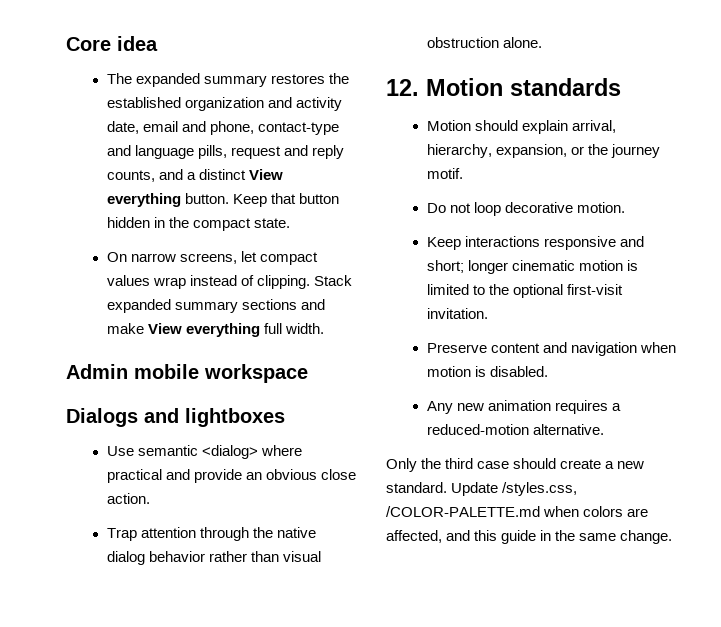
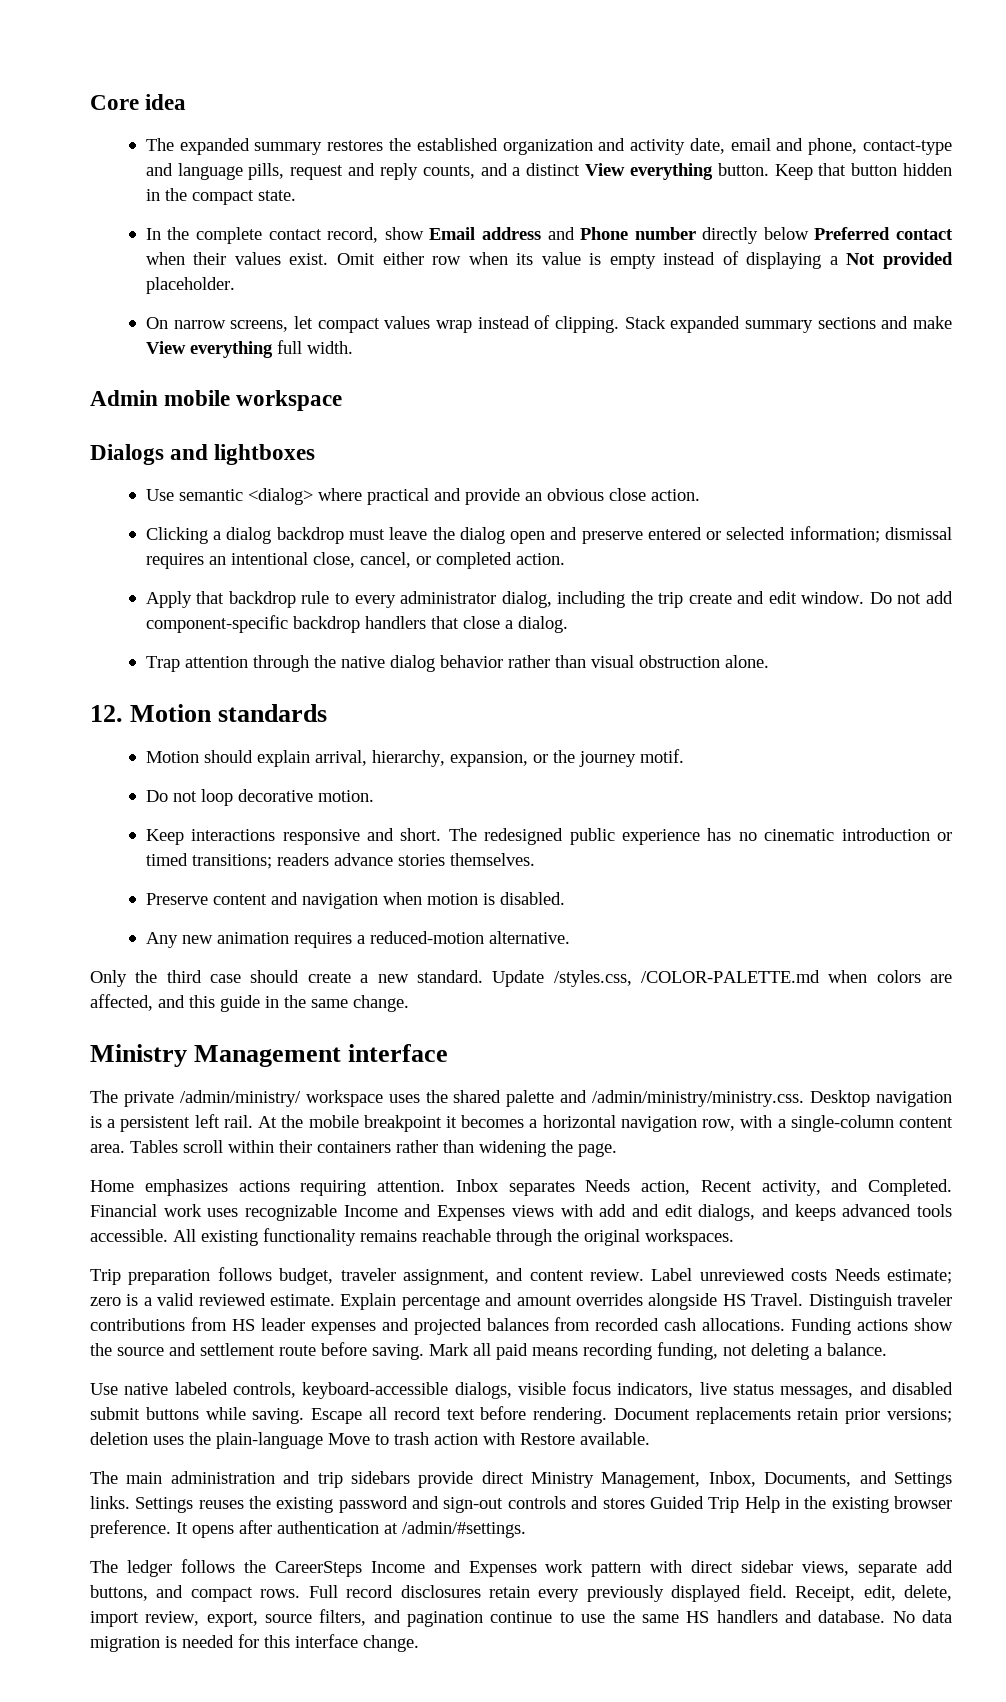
(291, 223) none -> [145,227,953,244] [145,251,953,269] [145,277,235,294] // In the complete contact record, show Email address and Phone number directly below Preferred contact when their values exist. Omit either row when its value is empty instead of displaying a Not provided placeholder.
(150, 498) none -> [145,526,953,544] [145,552,565,569] [145,591,953,608] [145,615,568,633] // Clicking a dialog backdrop must leave the dialog open and preserve entered or selected information; dismissal requires an intentional close, cancel, or completed action. // Apply that backdrop rule to every administrator dialog, including the trip create and edit window. Do not add component-specific backdrop handlers that close a dialog.
[426,260,639,274] [426,284,624,298] [426,308,488,319] short; longer cinematic motion is limited to the optional first-visit invitation. -> [400,828,953,845] [145,853,535,869] short. The redesigned public experience has no cinematic introduction or timed transitions; readers advance stories themselves.
(673, 537) none -> [90,1044,449,1067] [90,1090,953,1107] [90,1114,953,1132] [90,1140,617,1157] [90,1179,952,1196] [90,1204,952,1221] [90,1228,734,1246] [90,1267,952,1285] [90,1293,952,1310] [90,1317,954,1335] [90,1342,887,1360] [90,1381,953,1399] [90,1406,953,1424] [90,1432,650,1449] [90,1471,952,1488] [90,1496,953,1513] [90,1520,526,1538] [90,1559,953,1577] [90,1584,953,1602] [90,1609,953,1627] [90,1634,419,1652] // Ministry Management interface // The private /admin/ministry/ workspace uses the shared palette and /admin/ministry/ministry.css. Desktop navigation is a persistent left rail. At the mobile breakpoint it becomes a horizontal navigation row, with a single-column content area. Tables scroll within their containers rather than widening the page. // Home emphasizes actions requiring attention. Inbox separates Needs action, Recent activity, and Completed. Financial work uses recognizable Income and Expenses views with add and edit dialogs, and keeps advanced tools accessible. All existing functionality remains reachable through the original workspaces. // Trip preparation follows budget, traveler assignment, and content review. Label unreviewed costs Needs estimate; zero is a valid reviewed estimate. Explain percentage and amount overrides alongside HS Travel. Distinguish traveler contributions from HS leader expenses and projected balances from recorded cash allocations. Funding actions show the source and settlement route before saving. Mark all paid means recording funding, not deleting a balance. // Use native labeled controls, keyboard-accessible dialogs, visible focus indicators, live status messages, and disabled submit buttons while saving. Escape all record text before rendering. Document replacements retain prior versions; deletion uses the plain-language Move to trash action with Restore available. // The main administration and trip sidebars provide direct Ministry Management, Inbox, Documents, and Settings links. Settings reuses the existing password and sign-out controls and stores Guided Trip Help in the existing browser preference. It opens after authentication at /admin/#settings. // The ledger follows the CareerSteps Income and Expenses work pattern with direct sidebar views, separate add buttons, and compact rows. Full record disclosures retain every previously displayed field. Receipt, edit, delete, import review, export, source filters, and pagination continue to use the same HS handlers and database. No data migration is needed for this interface change.

